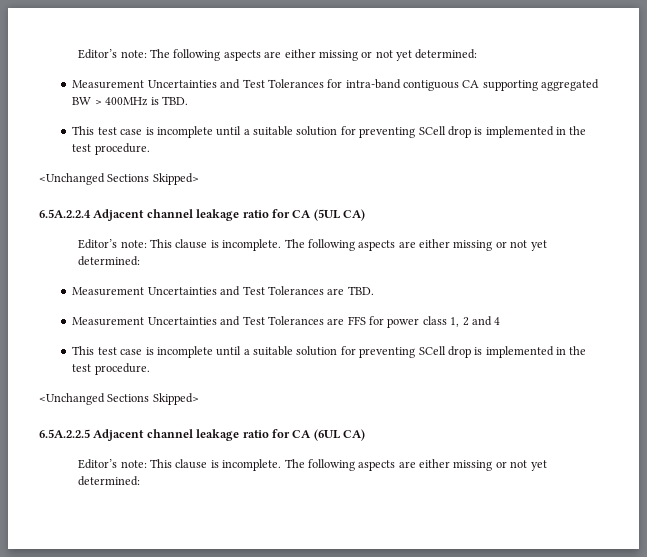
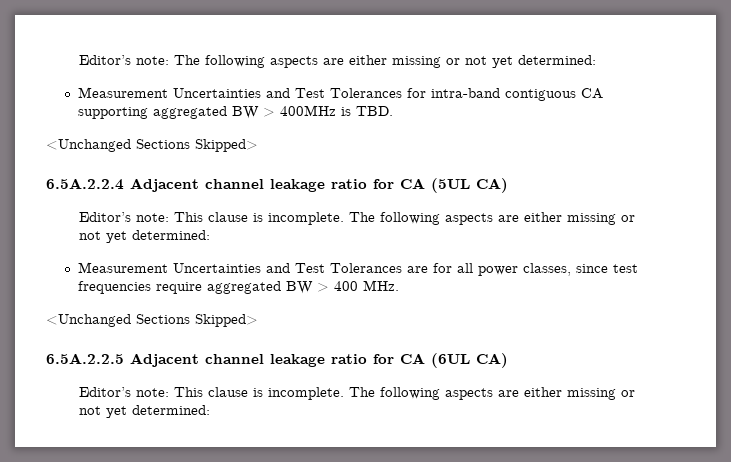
[72,126,587,138] [72,143,150,155] // This test case is incomplete until a suitable solution for preventing SCell drop is implemented in the test procedure. -> (394, 111) none
[347,286,374,295] [72,316,501,328] [72,346,587,358] [72,363,150,375] TBD. // Measurement Uncertainties and Test Tolerances are FFS for power class 1, 2 and 4 // This test case is incomplete until a suitable solution for preventing SCell drop is implemented in the test procedure. -> [433,263,639,276] [78,280,400,294] for all power classes, since test frequencies require aggregated BW > 400 MHz.

